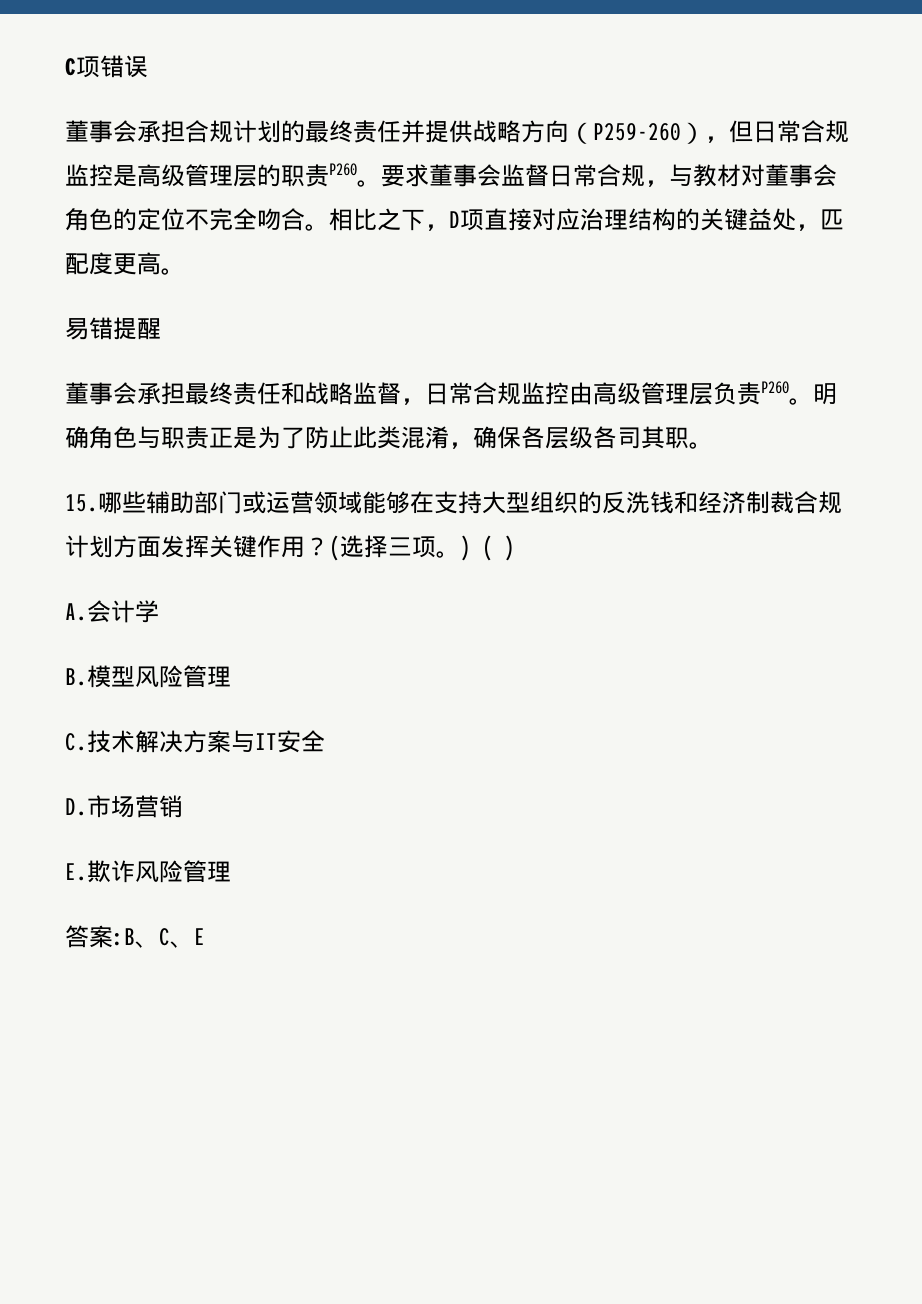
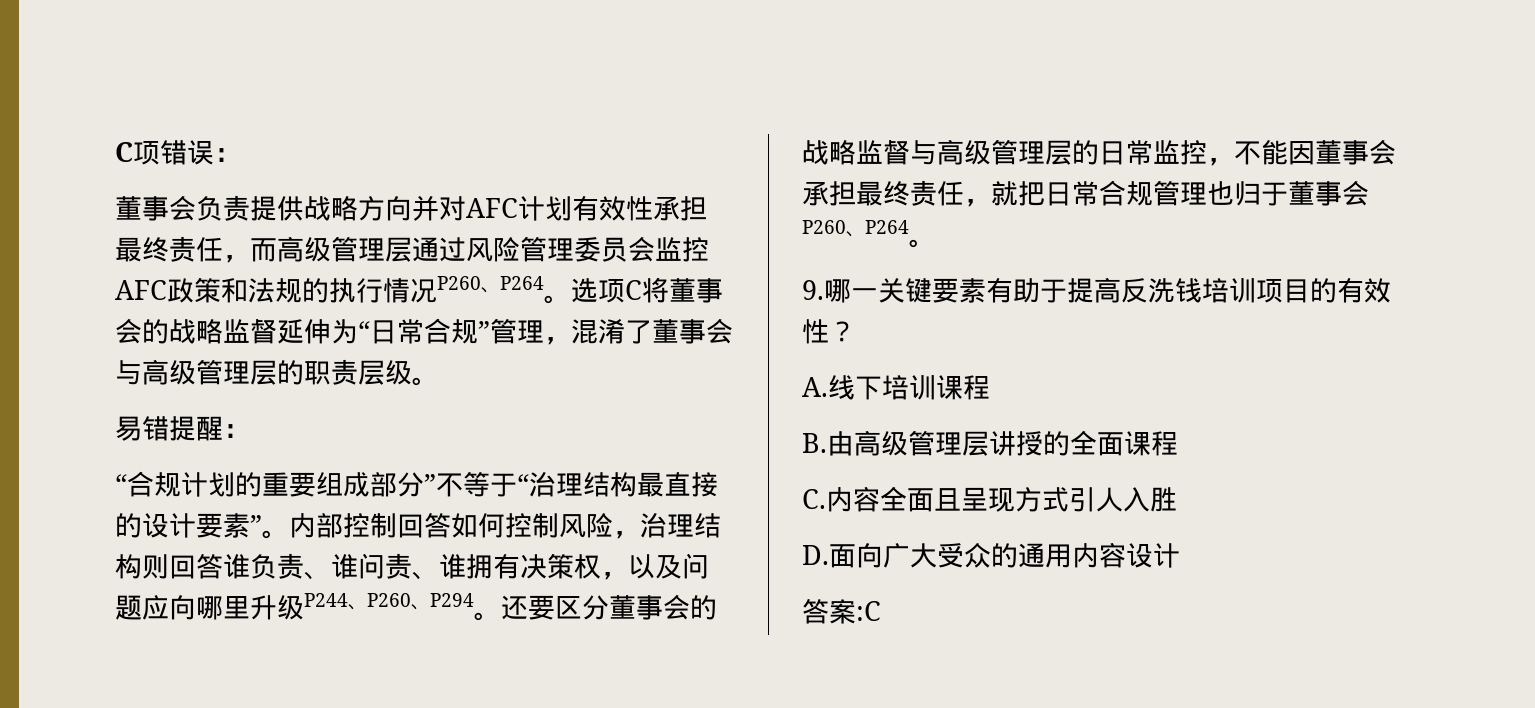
[65,120,849,144] [65,163,357,187] [357,164,837,187] [65,208,844,231] [65,252,185,275] [65,317,161,340] // 董事会承担合规计划的最终责任并提供战略方向（P259-260），但日常合规监控是高级管理层的职责P260。要求董事会监督日常合规，与教材对董事会角色的定位不完全吻合。相比之下，D项直接对应治理结构的关键益处，匹配度更高。 // 易错提醒 // -> [214,148,241,162] [115,195,707,221] [115,236,709,263] [115,276,544,303] [544,277,723,304] [115,318,733,345] [115,359,439,386] [115,416,250,441] [115,471,718,497] [115,512,721,539] [115,553,709,580] [115,593,474,620] [474,594,717,621] [802,139,1315,166] ： // 董事会负责提供战略方向并对AFC计划有效性承担最终责任，而高级管理层通过风险管理委员会监控AFC政策和法规的执行情况P260、P264。选项C将董事会的战略监督延伸为“日常合规”管理，混淆了董事会与高级管理层的职责层级。 // 易错提醒： // “合规计划的重要组成部分”不等于“治理结构最直接的设计要素”。内部控制回答如何控制风险，治理结构则回答谁负责、谁问责、谁拥有决策权，以及问题应向哪里升级P244、P260、P294。还要区分董事会的战略监督与高级管理层的日常监控，不能因
[281,381,789,405] [789,383,837,405] [65,426,713,449] [65,491,842,514] [65,535,515,561] [65,600,159,623] [65,665,231,688] [65,730,325,753] [65,795,183,818] [65,860,231,883] [65,925,205,948] 和战略监督，日常合规监控由高级管理层负责P260。明确角色与职责正是为了防止此类混淆，确保各层级各司其职。 // 15.哪些辅助部门或运营领域能够在支持大型组织的反洗钱和经济制裁合规计划方面发挥关键作用？(选择三项。) ( ) // A.会计学 // B.模型风险管理 // C.技术解决方案与IT安全 // D.市场营销 // E.欺诈风险管理 // 答案:B、C、E -> [964,180,1369,207] [802,220,909,237] [909,239,936,248] [802,277,1391,303] [802,319,856,344] [802,375,990,400] [802,430,1178,456] [802,486,1177,512] [802,542,1180,568] [802,598,881,624] ，就把日常合规管理也归于董事会P260、P264。 // 9.哪一关键要素有助于提高反洗钱培训项目的有效性？ // A.线下培训课程 // B.由高级管理层讲授的全面课程 // C.内容全面且呈现方式引人入胜 // D.面向广大受众的通用内容设计 // 答案:C

